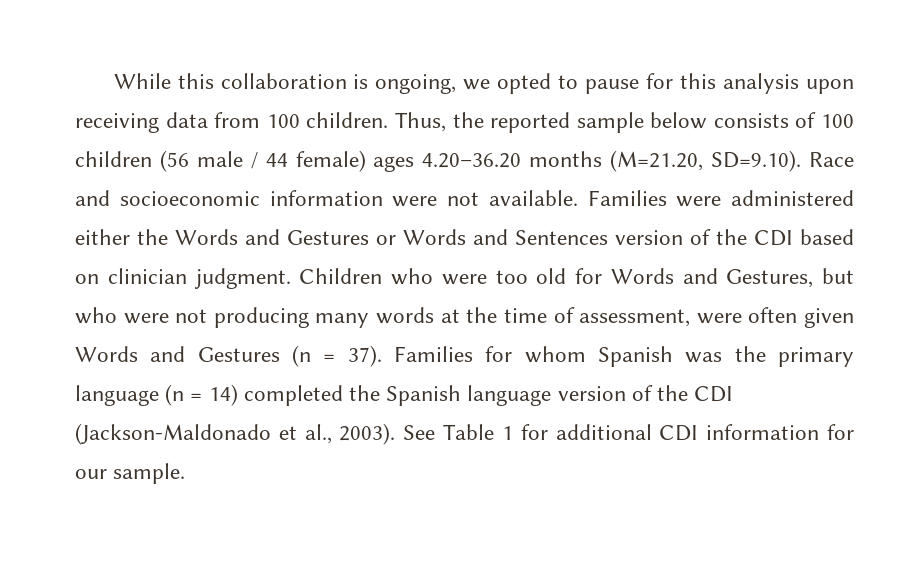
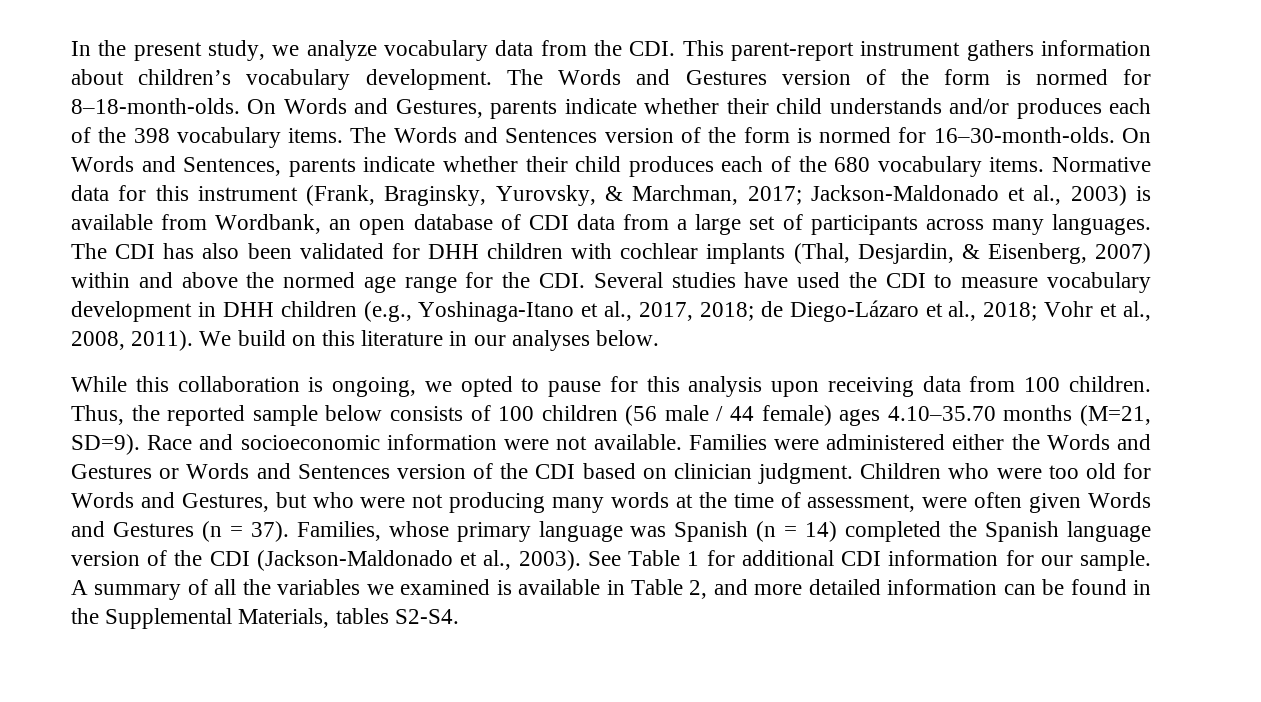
(113, 81) none -> [71,40,1151,61] [71,69,1151,90] [71,98,1151,119] [71,127,1151,148] [71,156,1152,177] [71,185,1152,206] [71,214,1151,235] [71,243,1151,264] [71,272,1152,293] [71,300,1151,322] [71,330,660,351] In the present study, we analyze vocabulary data from the CDI. This parent-report instrument gathers information about children’s vocabulary development. The Words and Gestures version of the form is normed for 8–18-month-olds. On Words and Gestures, parents indicate whether their child understands and/or produces each of the 398 vocabulary items. The Words and Sentences version of the form is normed for 16–30-month-olds. On Words and Sentences, parents indicate whether their child produces each of the 680 vocabulary items. Normative data for this instrument (Frank, Braginsky, Yurovsky, & Marchman, 2017; Jackson-Maldonado et al., 2003) is available from Wordbank, an open database of CDI data from a large set of participants across many languages. The CDI has also been validated for DHH children with cochlear implants (Thal, Desjardin, & Eisenberg, 2007) within and above the normed age range for the CDI. Several studies have used the CDI to measure vocabulary development in DHH children (e.g., Yoshinaga-Itano et al., 2017, 2018; de Diego-Lázaro et al., 2018; Vohr et al., 2008, 2011). We build on this literature in our analyses below. //
[422,150,802,172] 4.20–36.20 months (M=21.20, SD=9.10). -> [887,405,1151,426] [71,434,140,455] 4.10–35.70 months (M=21, SD=9).
[393,346,854,367] [75,385,159,406] Families for whom Spanish was the primary language -> [296,521,749,542] Families, whose primary language was Spanish
(186, 473) none -> [71,579,1152,600] [71,608,459,629] A summary of all the variables we examined is available in Table 2, and more detailed information can be found in the Supplemental Materials, tables S2-S4.

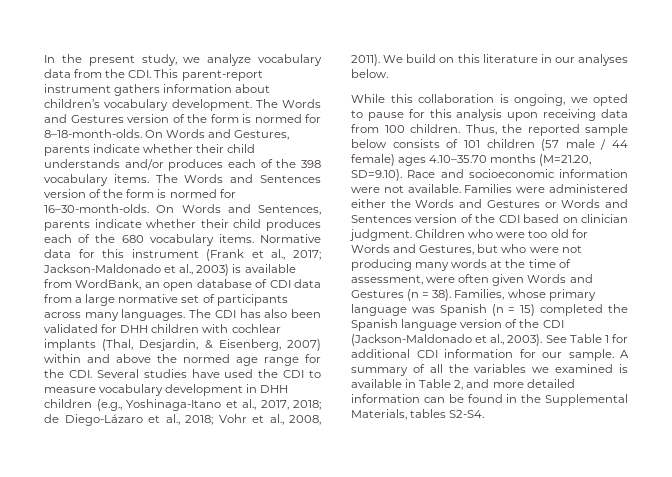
[306,185,739,206] (Frank, Braginsky, Yurovsky, & Marchman, -> [206,249,286,261] (Frank et al.,
[215,214,322,234] Wordbank, -> [75,279,142,290] WordBank,
(742, 224) none -> [118,294,179,303] normative
[498,405,658,426] 100 children (56 -> [463,139,560,151] 101 children (57
[1080,405,1151,426] [71,434,140,455] (M=21, SD=9). -> [539,154,592,166] [351,169,402,181] (M=21.20, SD=9.10).
[250,521,289,542] 37). -> [432,289,452,301] 38).
[805,521,838,542] 14) -> [520,304,536,316] 15)

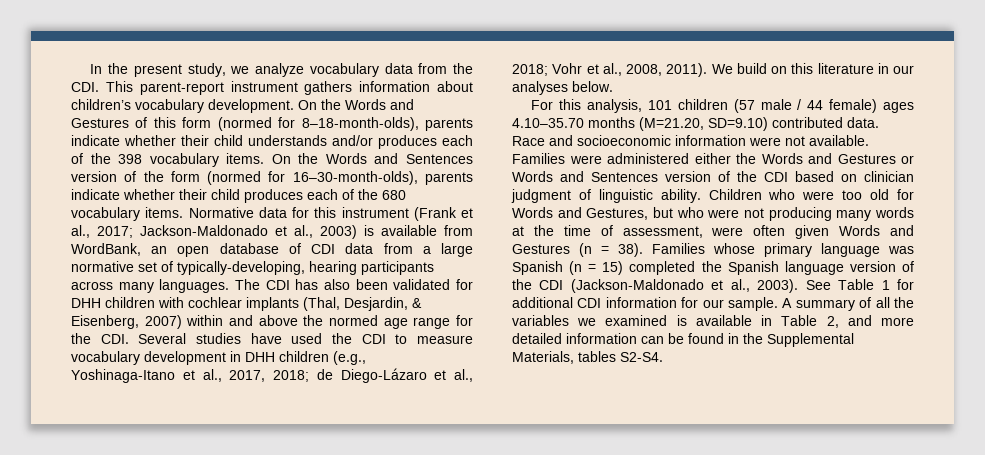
[255,99,321,108] [44,114,321,123] [44,129,290,140] The Words and Gestures version of the form is normed for 8–18-month-olds. On Words and Gestures, -> [298,99,414,110] [71,117,419,131] On the Words and Gestures of this form (normed for 8–18-month-olds),
[155,174,178,183] The -> [271,153,319,164] On the
[157,189,236,198] [44,204,321,215] is normed for 16–30-month-olds. On Words and Sentences, -> [207,171,418,185] (normed for 16–30-month-olds),
(215, 298) none -> [177,261,357,275] typically-developing, hearing
[351,94,628,106] [351,109,628,121] [351,124,628,136] [351,139,459,148] While this collaboration is ongoing, we opted to pause for this analysis upon receiving data from 100 children. Thus, the reported sample below consists of -> [531,99,643,113] For this analysis,
[351,169,402,181] SD=9.10). -> [708,117,879,131] SD=9.10) contributed data.
[349,229,412,241] judgment. -> [511,189,701,203] judgment of linguistic ability.
[454,289,505,300] Families, -> [652,243,705,254] Families

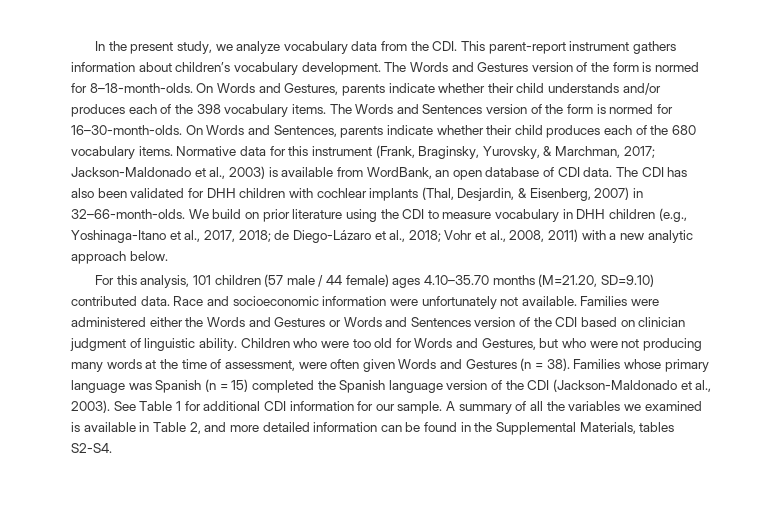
[298,99,414,110] [71,117,419,131] On the Words and Gestures of this form (normed for 8–18-month-olds), -> [384,62,700,72] [71,83,339,95] The Words and Gestures version of the form is normed for 8–18-month-olds. On Words and Gestures,
[271,153,319,164] On the -> [329,104,352,114] The
[207,171,418,185] (normed for 16–30-month-olds), -> [596,104,673,114] [71,125,337,137] is normed for 16–30-month-olds. On Words and Sentences,
[413,207,473,221] [71,225,90,238] (Frank et al., -> [375,145,621,159] (Frank, Braginsky, Yurovsky, & Marchman,
[345,243,474,257] [71,261,434,275] [71,279,230,293] data from a large normative set of typically-developing, hearing participants across many languages. -> [583,167,613,177] data.
[186,315,474,329] [71,333,323,344] within and above the normed age range for the CDI. Several studies have used -> [633,188,644,198] [71,209,377,222] in 32–66-month-olds. We build on prior literature using
[144,351,226,365] development -> (560, 215) none
[666,63,914,77] [512,81,568,95] 2011). We build on this literature in our analyses -> [548,229,693,243] [71,251,126,264] 2011) with a new analytic approach
(781, 141) none -> [421,296,497,309] unfortunately

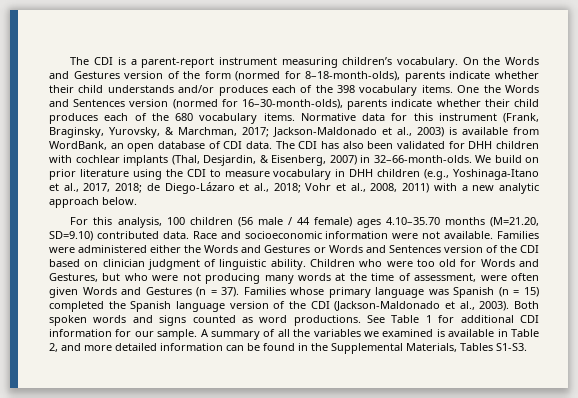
[94,41,676,54] [71,62,407,75] In the present study, we analyze vocabulary data from the CDI. This parent-report instrument gathers information about children’s vocabulary development. The -> [70,57,501,68] The CDI is a parent-report instrument measuring children’s vocabulary. On the
[642,62,700,72] [71,83,339,95] is normed for 8–18-month-olds. On Words and Gestures, -> [235,71,401,81] (normed for 8–18-month-olds),
[329,104,673,114] [71,125,337,137] The Words and Sentences version of the form is normed for 16–30-month-olds. On Words and Sentences, -> [457,85,539,93] [49,99,343,109] One the Words and Sentences version (normed for 16–30-month-olds),
[192,274,284,287] 101 children (57 -> [166,217,253,227] 100 children (56
[421,296,497,309] unfortunately -> (419, 236) none
[546,358,570,371] 38). -> [221,287,240,297] 37).
(110, 406) none -> [514,301,540,309] [49,315,361,326] Both spoken words and signs counted as word productions.
[639,422,675,432] [71,443,112,453] tables S2-S4. -> [460,343,527,351] Tables S1-S3.

